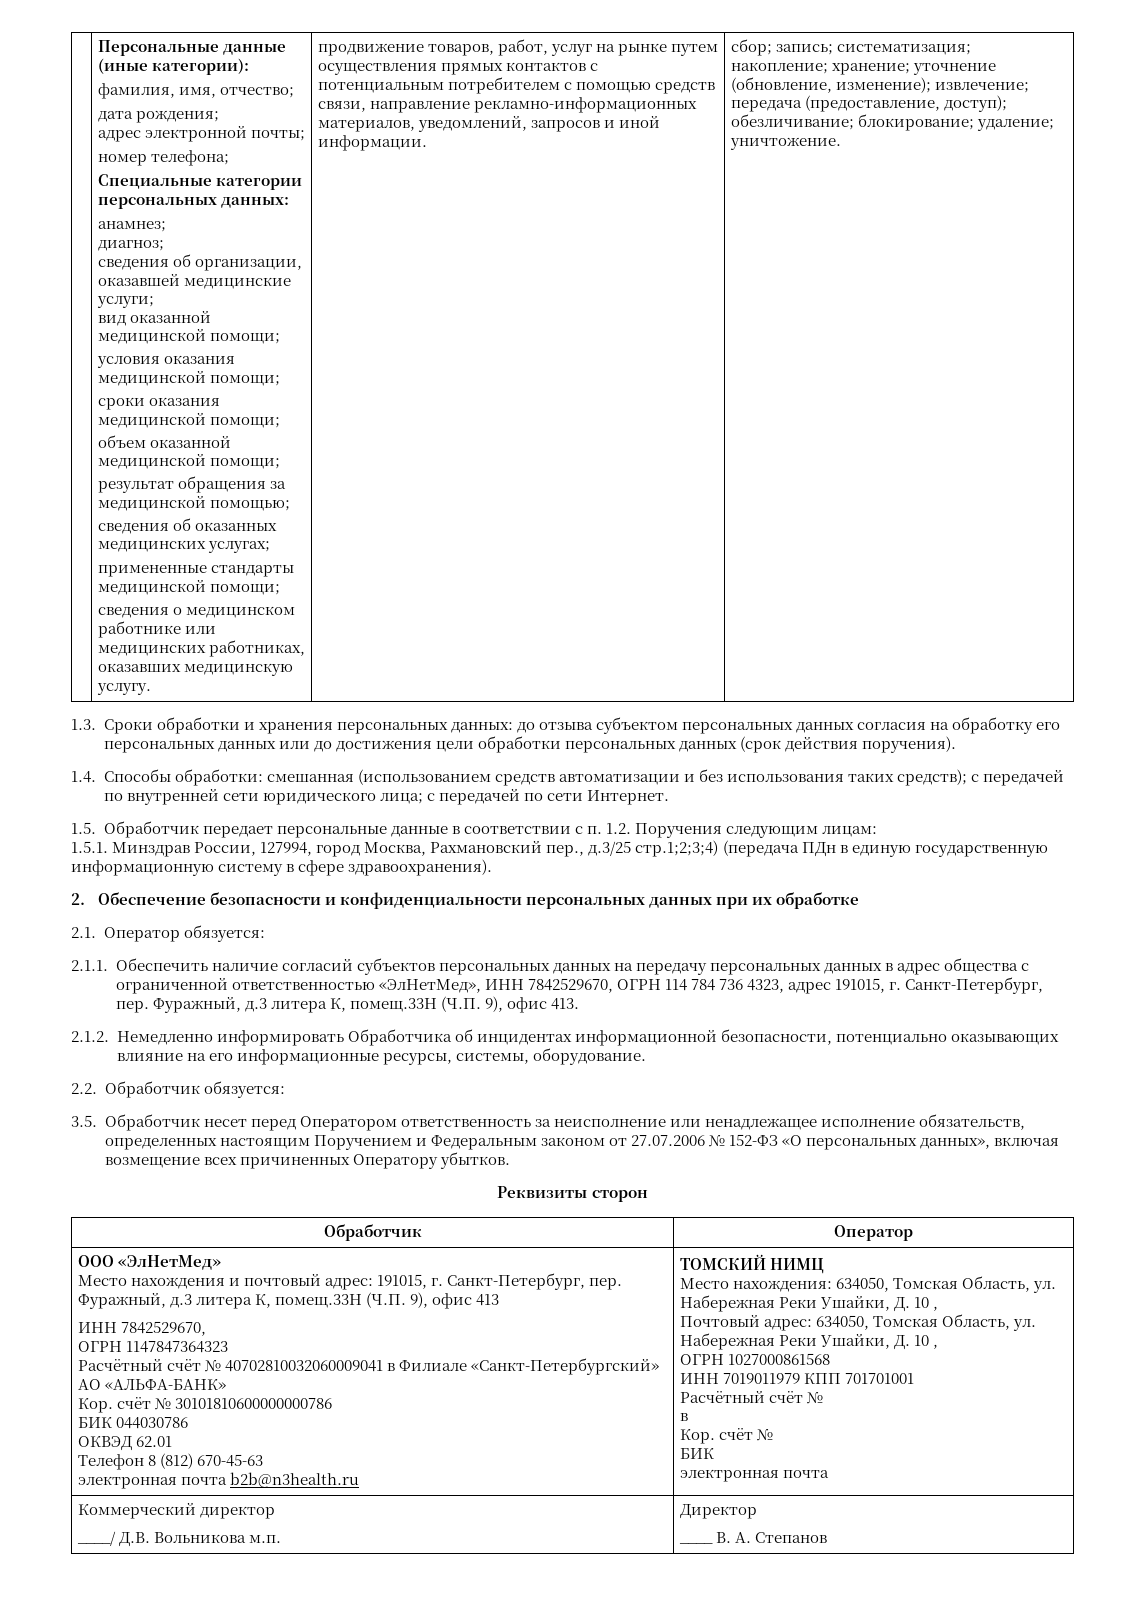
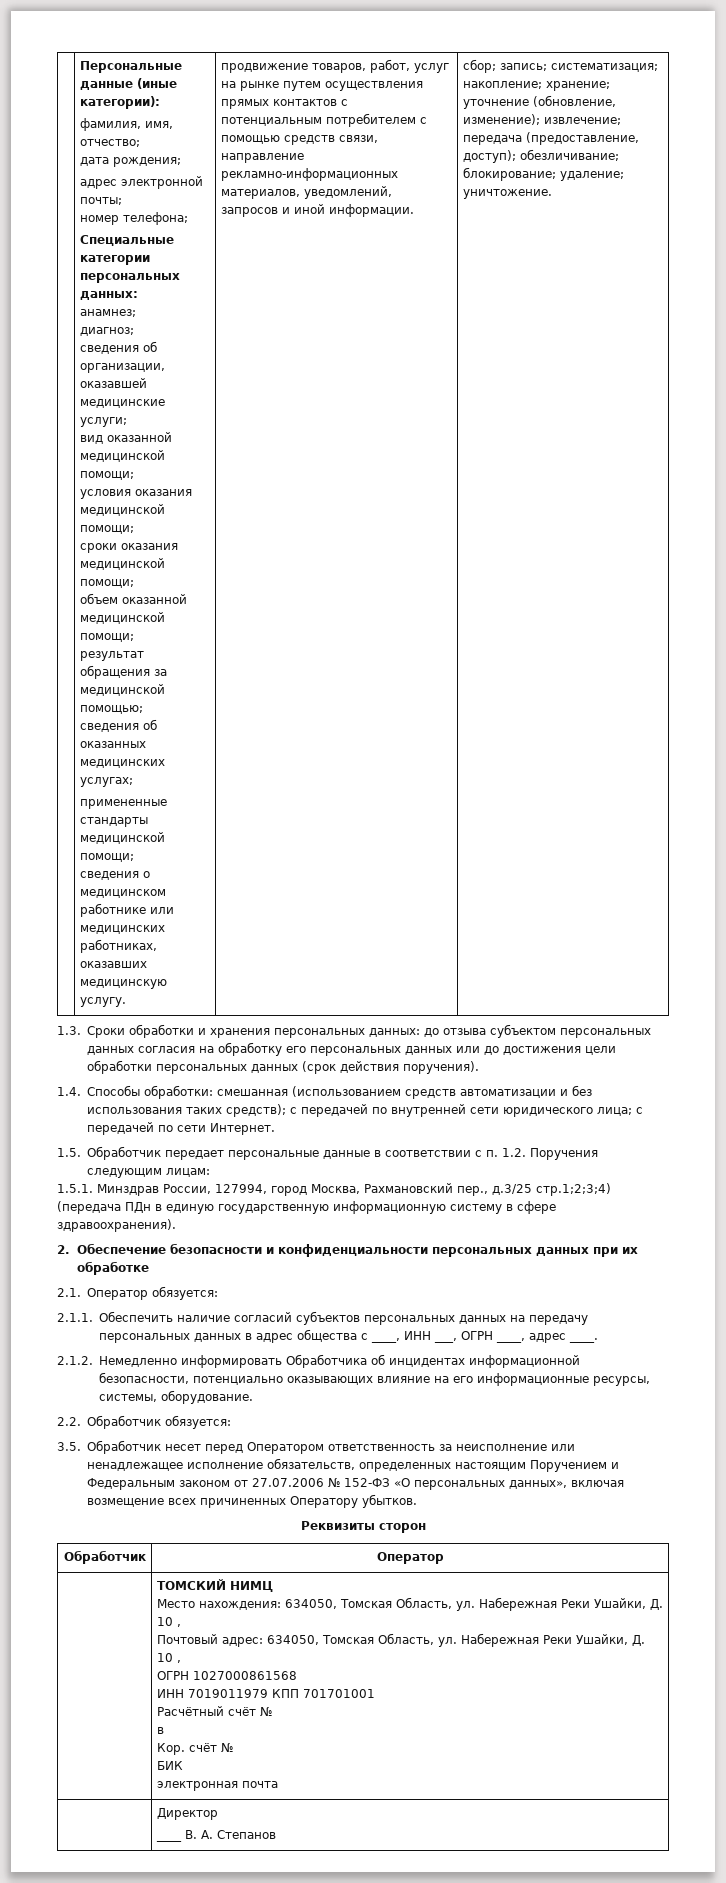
[115,977,1044,994] [115,996,579,1013] ограниченной ответственностью «ЭлНетМед», ИНН 7842529670, ОГРН 114 784 736 4323, адрес 191015, г. Санкт-Петербург, пер. Фуражный, д.3 литера К, помещ.33Н (Ч.П. 9), офис 413. -> [370,1331,598,1343] ____, ИНН ___, ОГРН ____, адрес ____.
[77,1255,221,1270] [77,1273,622,1290] [77,1292,499,1309] [77,1321,206,1336] [77,1341,228,1353] [77,1358,659,1375] [77,1379,226,1390] [77,1397,332,1413] [77,1417,188,1429] [77,1436,172,1451] [77,1453,263,1470] [77,1472,359,1489] ООО «ЭлНетМед» // Место нахождения и почтовый адрес: 191015, г. Санкт-Петербург, пер. Фуражный, д.3 литера К, помещ.33Н (Ч.П. 9), офис 413 // ИНН 7842529670, // ОГРН 1147847364323 // Расчётный счёт № 40702810032060009041 в Филиале «Санкт-Петербургский» АО «АЛЬФА-БАНК» // Кор. счёт № 30101810600000000786 // БИК 044030786 // ОКВЭД 62.01 // Телефон 8 (812) 670-45-63 // электронная почта b2b@n3health.ru -> (444, 1558) none
[77,1502,275,1519] [76,1531,281,1547] Коммерческий директор // ____/ Д.В. Вольникова м.п. -> (278, 1784) none

